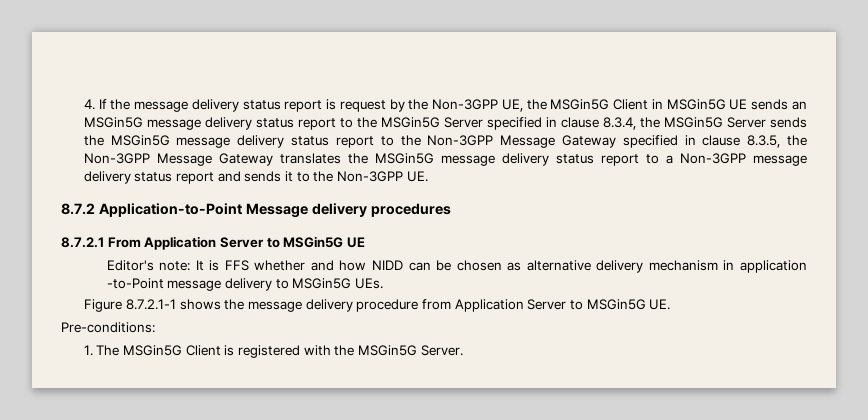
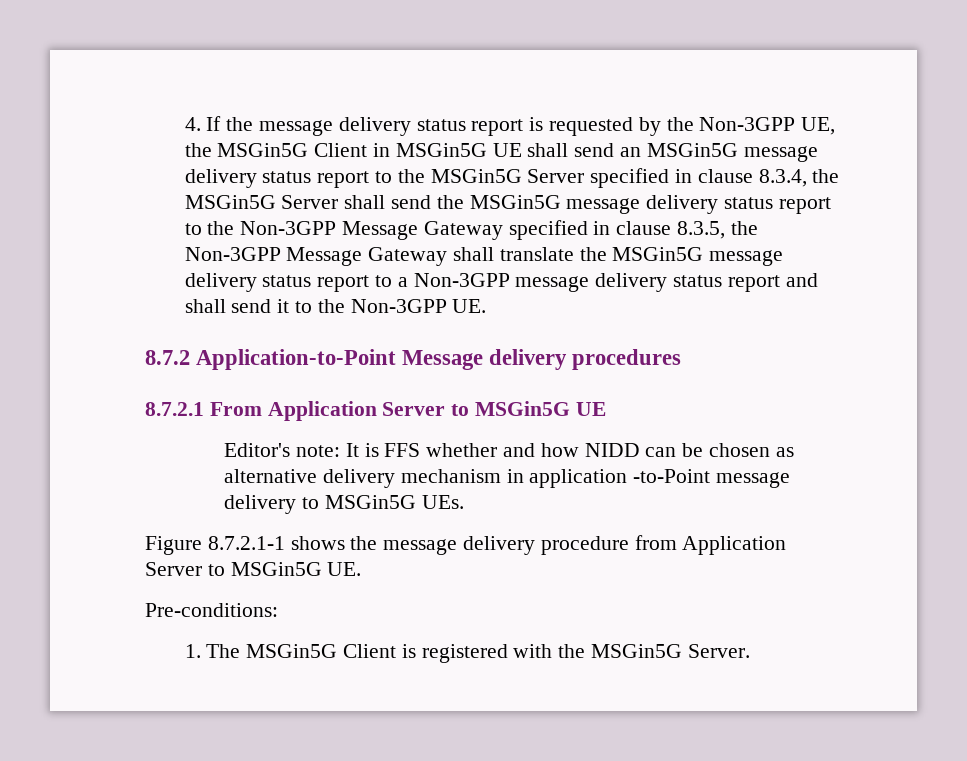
[339,100,386,112] request -> [549,117,634,136] requested
[751,99,789,110] sends -> [527,143,615,157] shall send
[769,117,807,128] sends -> [344,195,432,209] shall send
[279,153,341,164] translates -> [453,247,574,261] shall translate
[244,171,282,182] sends -> [184,299,272,313] shall send

